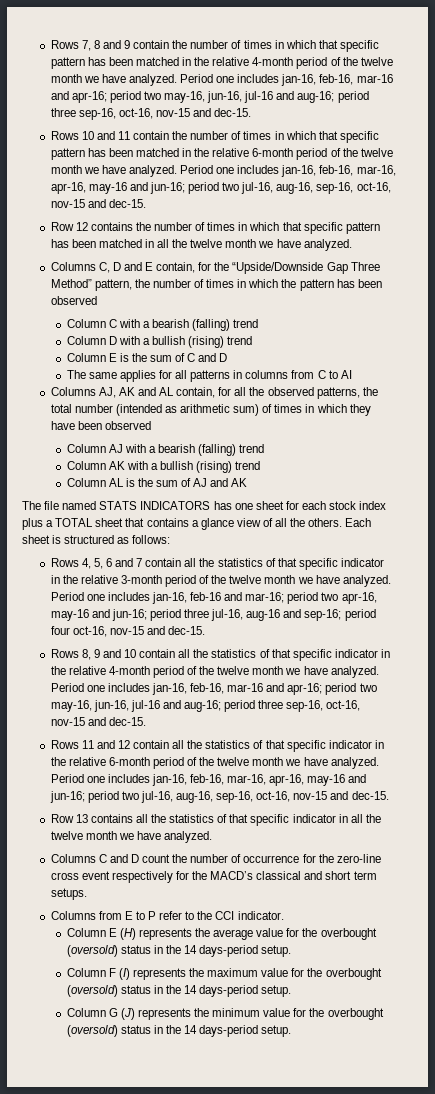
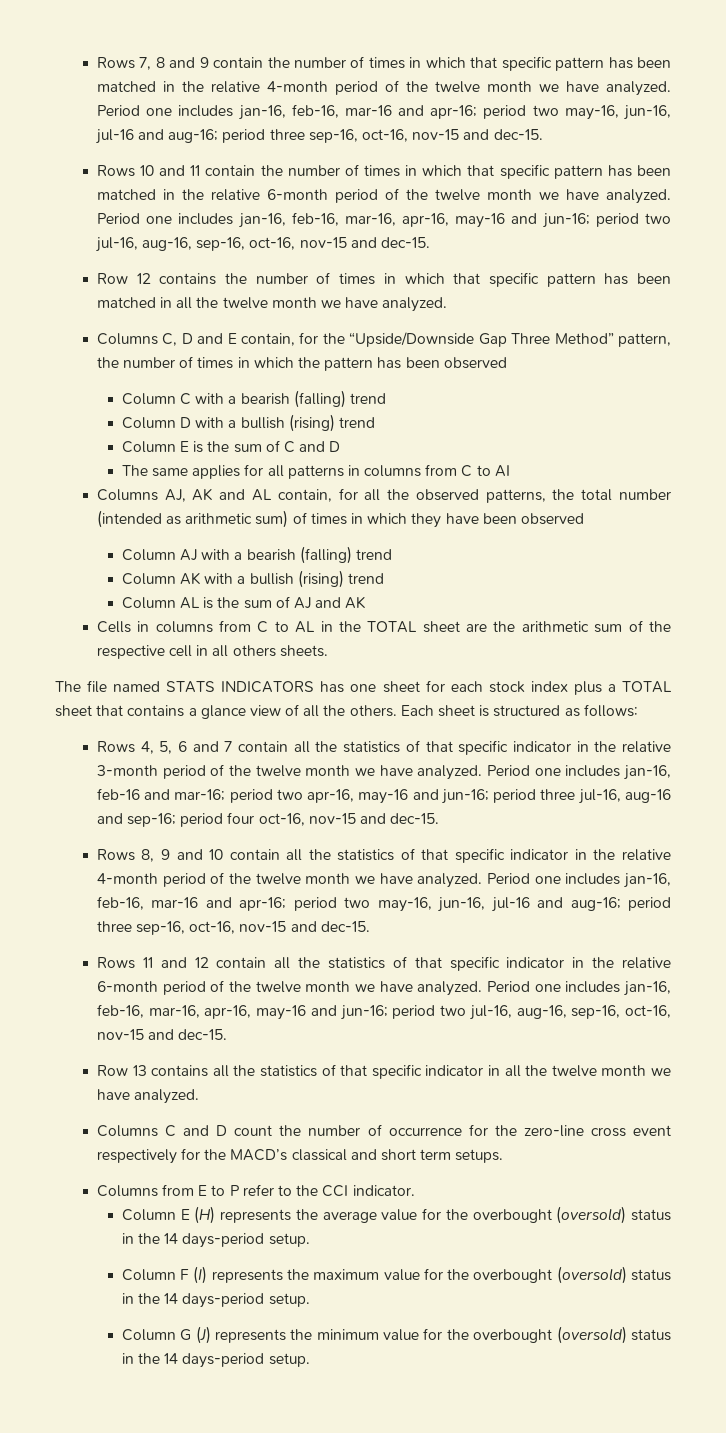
(248, 482) none -> [96,620,672,633] [96,645,328,659] // Cells in columns from C to AL in the TOTAL sheet are the arithmetic sum of the respective cell in all others sheets.

